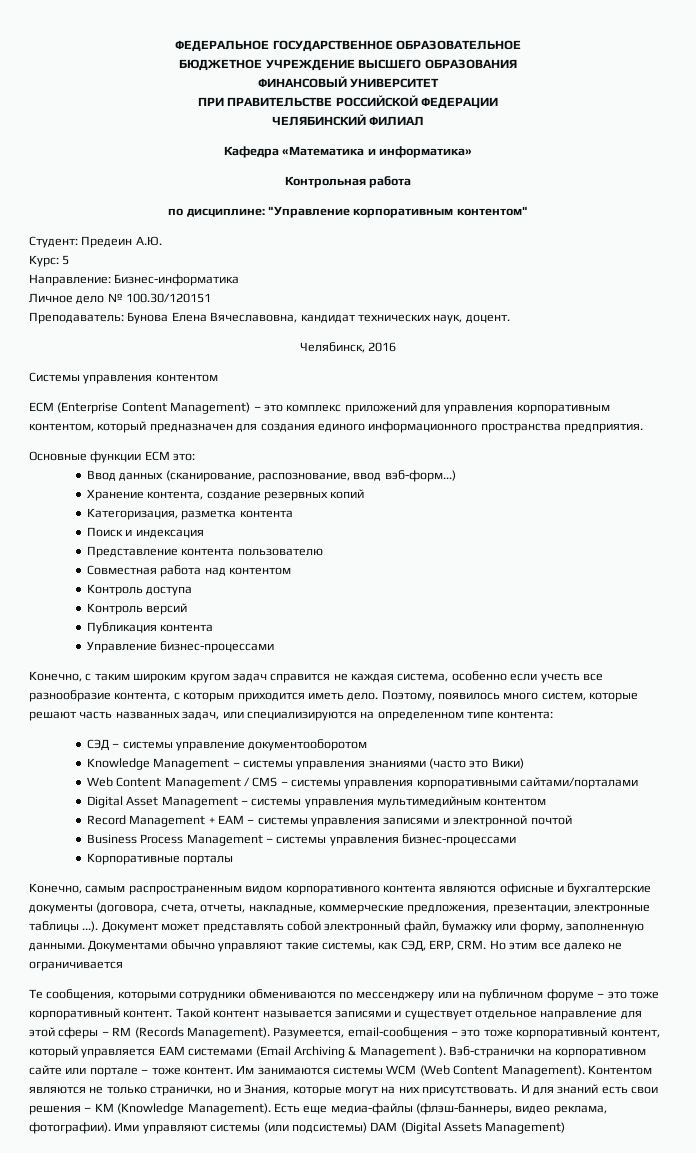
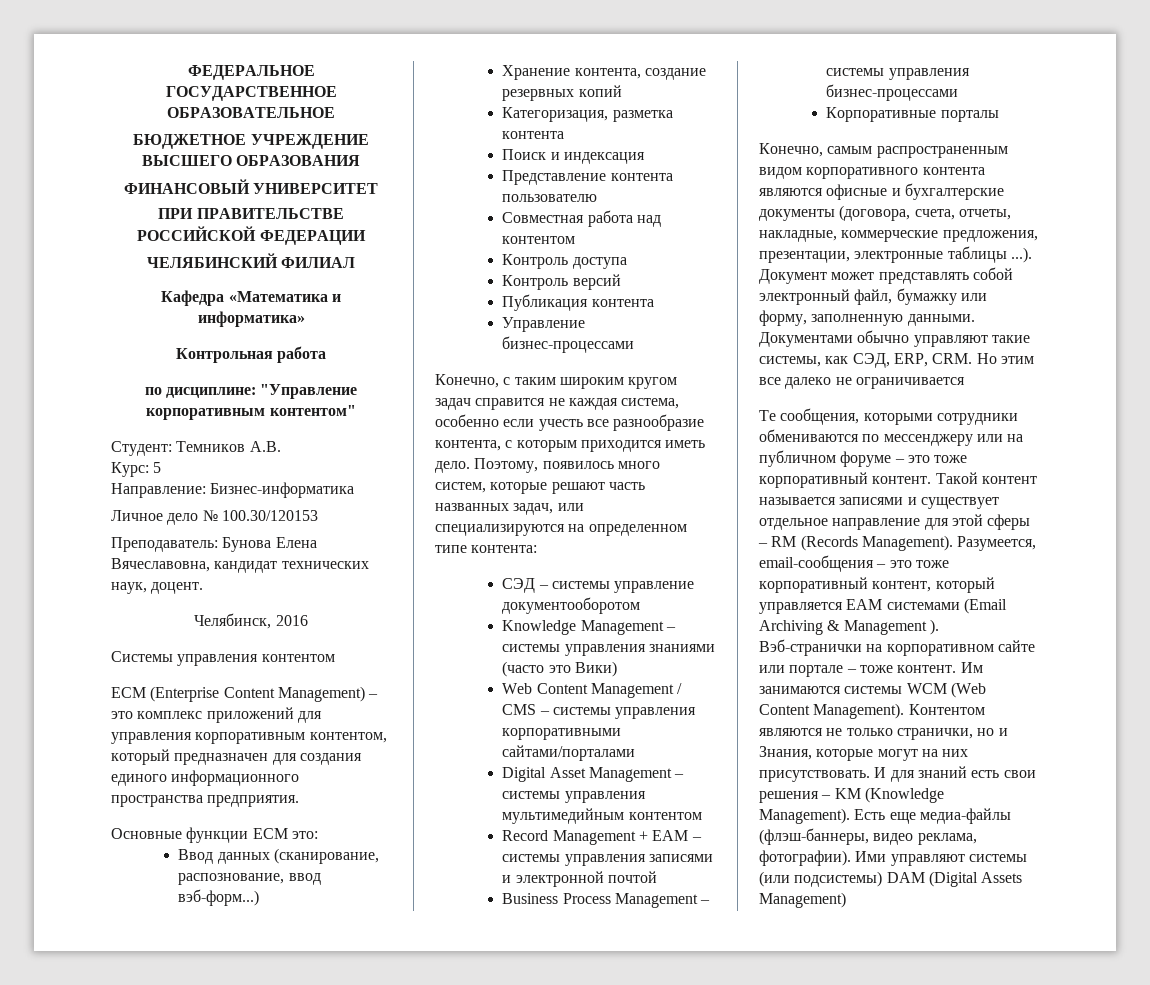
[81,236,162,248] Предеин А.Ю. -> [176,441,281,452] Темников А.В.
[126,293,212,303] 100.30/120151 -> [221,510,318,521] 100.30/120153

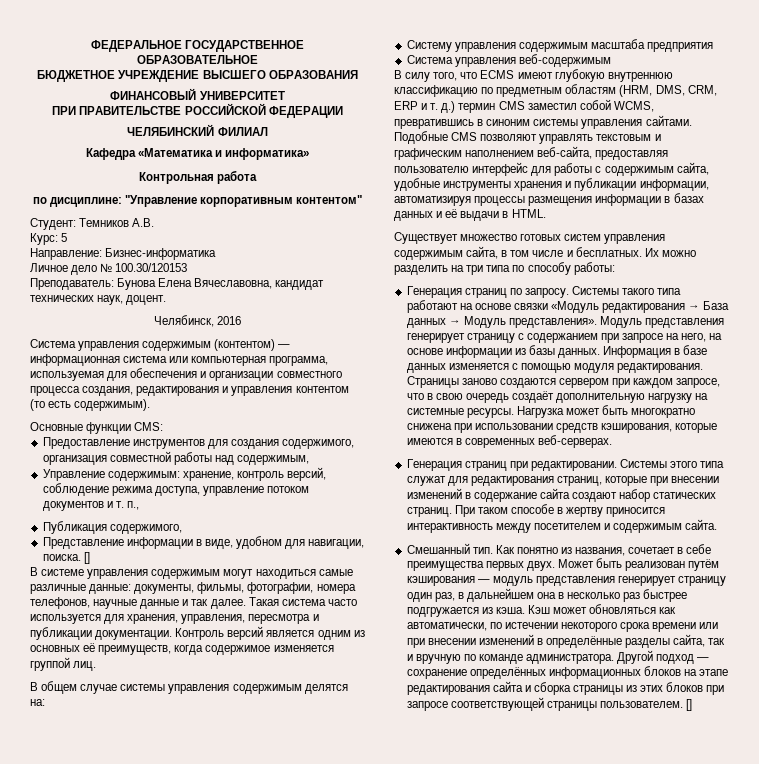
[111,651,335,666] [111,686,379,702] [111,707,322,723] [111,732,387,744] [111,749,362,765] [111,770,300,786] [111,795,300,807] [111,827,318,843] [178,848,379,864] [178,873,321,885] [178,889,260,906] [502,65,706,80] [502,85,622,101] [502,107,673,122] [502,131,565,139] [502,149,645,164] [502,170,673,185] [502,194,598,202] [502,210,661,227] [502,236,576,244] [502,254,627,269] [502,274,621,290] [502,294,654,311] [502,317,586,332] [502,336,635,353] [435,374,678,389] [435,398,680,410] [435,414,705,431] [435,440,706,452] [435,458,660,473] [435,482,645,494] [435,503,584,515] [435,524,687,536] [435,545,538,553] [502,578,695,593] [502,597,641,614] [502,620,676,635] [502,644,715,656] [502,661,617,677] [502,683,683,698] [502,704,697,719] [502,728,622,740] [502,745,636,761] [502,767,685,782] [502,791,646,803] [502,808,702,824] [502,830,702,845] [502,854,713,866] [502,871,657,887] [502,893,711,908] [826,68,970,80] [826,84,959,101] [826,107,999,122] [759,143,1008,158] [759,167,985,179] [759,183,1004,200] [759,205,1011,221] [759,230,1038,242] [759,246,1032,263] [759,267,1013,284] [759,288,987,305] [759,310,975,326] [759,330,1030,347] [759,353,1034,368] [759,377,965,389] [759,408,1018,425] [759,429,1024,446] [759,450,968,467] [759,472,1037,488] [759,497,999,509] [759,514,1031,530] [758,535,1037,551] [759,555,949,572] [759,577,995,593] [759,598,1007,614] [759,619,939,635] [759,639,1035,656] [759,662,983,677] [759,682,986,698] [759,703,985,719] [759,728,1008,740] [759,746,969,761] [759,766,1036,782] [759,787,944,803] [759,808,1011,824] [759,828,977,845] [759,850,1027,866] [759,871,1023,887] [759,892,846,908] Системы управления контентом // ECM (Enterprise Content Management) – это комплекс приложений для управления корпоративным контентом, который предназначен для создания единого информационного пространства предприятия. // Основные функции ECM это: // Ввод данных (сканирование, распознование, ввод вэб-форм...) // Хранение контента, создание резервных копий // Категоризация, разметка контента // Поиск и индексация // Представление контента пользователю // Совместная работа над контентом // Контроль доступа // Контроль версий // Публикация контента // Управление бизнес-процессами // Конечно, с таким широким кругом задач справится не каждая система, особенно если учесть все разнообразие контента, с которым приходится иметь дело. Поэтому, появилось много систем, которые решают часть названных задач, или специализируются на определенном типе контента: // СЭД – системы управление документооборотом // Knowledge Management – системы управления знаниями (часто это Вики) // Web Content Management / CMS – системы управления корпоративными сайтами/порталами // Digital Asset Management – системы управления мультимедийным контентом // Record Management + EAM – системы управления записями и электронной почтой // Business Process Management – системы управления бизнес-процессами // Корпоративные порталы // Конечно, самым распространенным видом корпоративного контента являются офисные и бухгалтерские документы (договора, счета, отчеты, накладные, коммерческие предложения, презентации, электронные таблицы ...). Документ может представлять собой электронный файл, бумажку или форму, заполненную данными. Документами обычно управляют такие системы, как СЭД, ERP, CRM. Но этим все далеко не ограничивается // Те сообщения, которыми сотрудники обмениваются по мессенджеру или на публичном форуме – это тоже корпоративный контент. Такой контент называется записями и существует отдельное направление для этой сферы – RM (Records Management). Разумеется, email-сообщения – это тоже корпоративный контент, который управляется EAM системами (Email Archiving & Management ). Вэб-странички на корпоративном сайте или портале – тоже контент. Им занимаются системы WCM (Web Content Management). Контентом являются не только странички, но и Знания, которые могут на них присутствовать. И для знаний есть свои решения – KM (Knowledge Management). Есть еще медиа-файлы (флэш-баннеры, видео реклама, фотографии). Ими управляют системы (или подсистемы) DAM (Digital Assets Management) -> [30,339,291,351] [30,354,329,366] [30,368,342,381] [30,386,349,396] [30,399,151,411] [30,422,164,434] [42,437,355,449] [42,451,310,465] [42,467,327,481] [42,483,310,496] [42,501,139,511] [42,521,182,534] [42,536,365,549] [42,552,90,564] [30,567,353,579] [30,582,356,594] [30,597,357,609] [30,614,319,624] [30,626,365,640] [30,643,334,655] [30,657,97,671] [30,681,348,694] [30,699,45,706] [406,39,714,52] [406,54,611,67] [394,69,673,82] [394,84,717,97] [394,99,654,113] [394,115,692,129] [394,131,661,144] [394,146,669,160] [394,162,709,176] [394,178,709,191] [394,193,704,206] [394,209,546,221] [394,232,666,244] [394,246,696,260] [394,262,615,275] [406,286,682,298] [406,300,730,313] [406,316,725,328] [406,333,723,343] [406,345,708,358] [406,363,704,373] [406,376,721,388] [406,391,709,403] [406,405,696,418] [406,423,718,433] [406,435,612,448] [406,459,725,471] [406,476,720,486] [406,488,717,502] [406,504,666,517] [406,519,718,533] [406,543,712,556] [406,558,720,571] [406,576,727,586] [406,588,688,602] [406,604,677,617] [406,622,719,632] [406,634,726,648] [406,650,710,664] [406,666,729,679] [406,681,725,695] [406,697,693,711] Система управления содержимым (контентом) — информационная система или компьютерная программа, используемая для обеспечения и организации совместного процесса создания, редактирования и управления контентом (то есть содержимым). // Основные функции CMS: // Предоставление инструментов для создания содержимого, организация совместной работы над содержимым, // Управление содержимым: хранение, контроль версий, соблюдение режима доступа, управление потоком документов и т. п., // Публикация содержимого, // Представление информации в виде, удобном для навигации, поиска. [] // В системе управления содержимым могут находиться самые различные данные: документы, фильмы, фотографии, номера телефонов, научные данные и так далее. Такая система часто используется для хранения, управления, пересмотра и публикации документации. Контроль версий является одним из основных её преимуществ, когда содержимое изменяется группой лиц. // В общем случае системы управления содержимым делятся на: // Систему управления содержимым масштаба предприятия // Система управления веб-содержимым // В силу того, что ECMS имеют глубокую внутреннюю классификацию по предметным областям (HRM, DMS, CRM, ERP и т. д.) термин CMS заместил собой WCMS, превратившись в синоним системы управления сайтами. Подобные CMS позволяют управлять текстовым и графическим наполнением веб-сайта, предоставляя пользователю интерфейс для работы с содержимым сайта, удобные инструменты хранения и публикации информации, автоматизируя процессы размещения информации в базах данных и её выдачи в HTML. // Существует множество готовых систем управления содержимым сайта, в том числе и бесплатных. Их можно разделить на три типа по способу работы: // Генерация страниц по запросу. Системы такого типа работают на основе связки «Модуль редактирования → База данных → Модуль представления». Модуль представления генерирует страницу с содержанием при запросе на него, на основе информации из базы данных. Информация в базе данных изменяется с помощью модуля редактирования. Страницы заново создаются сервером при каждом запросе, что в свою очередь создаёт дополнительную нагрузку на системные ресурсы. Нагрузка может быть многократно снижена при использовании средств кэширования, которые имеются в современных веб-серверах. // Генерация страниц при редактировании. Системы этого типа служат для редактирования страниц, которые при внесении изменений в содержание сайта создают набор статических страниц. При таком способе в жертву приносится интерактивность между посетителем и содержимым сайта. // Смешанный тип. Как понятно из названия, сочетает в себе преимущества первых двух. Может быть реализован путём кэширования — модуль представления генерирует страницу один раз, в дальнейшем она в несколько раз быстрее подгружается из кэша. Кэш может обновляться как автоматически, по истечении некоторого срока времени или при внесении изменений в определённые разделы сайта, так и вручную по команде администратора. Другой подход — сохранение определённых информационных блоков на этапе редактирования сайта и сборка страницы из этих блоков при запросе соответствующей страницы пользователем. []

